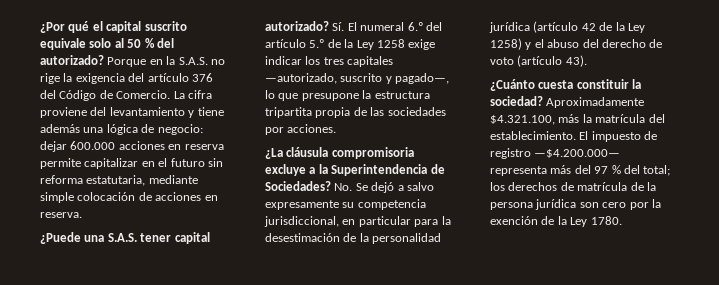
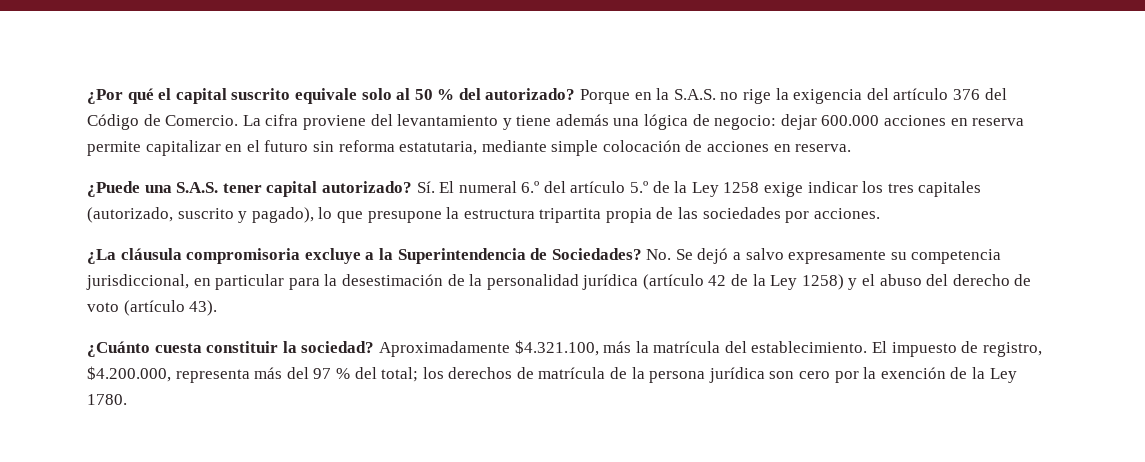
[265,73,337,84] —autorizado, -> [87,207,173,223] (autorizado,
[395,73,450,84] pagado—, -> [251,207,314,223] pagado),
[490,148,621,159] registro —$4.200.000— -> [982,342,1042,357] [87,366,171,382] registro, $4.200.000,

